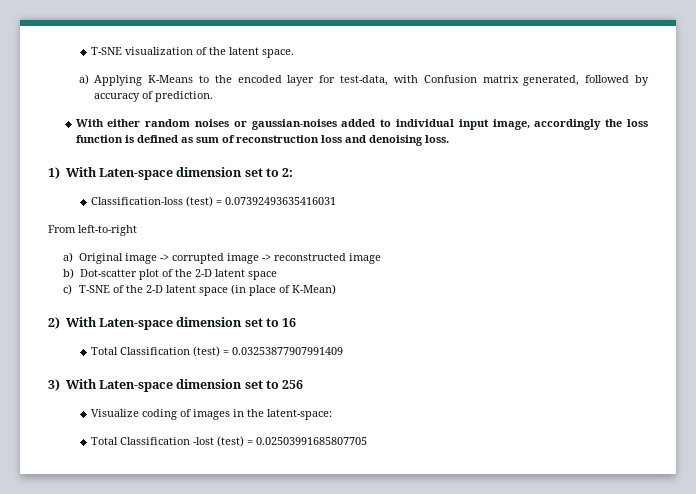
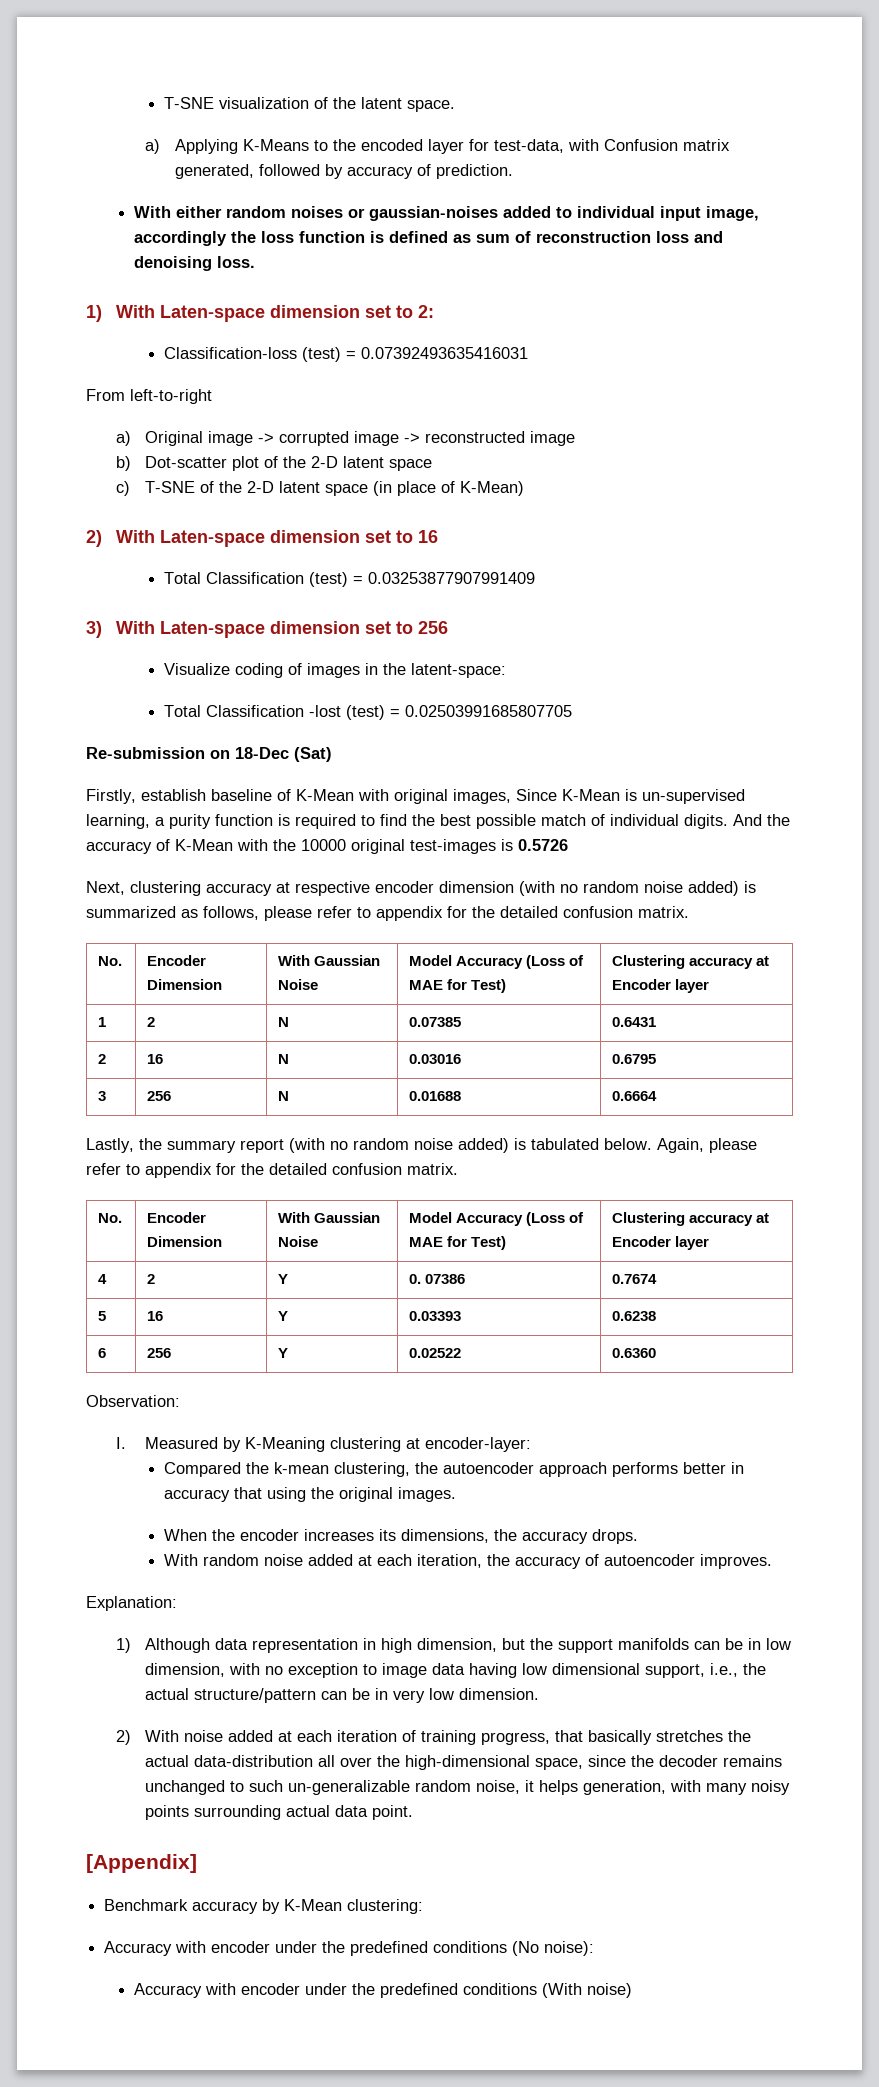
(368, 441) none -> [86,747,332,762] [86,789,745,804] [86,814,790,829] [86,839,568,854] [86,881,756,896] [86,906,689,921] [98,956,123,966] [147,955,207,966] [147,979,223,990] [278,955,381,966] [278,979,319,990] [409,955,585,969] [409,979,507,993] [612,955,770,969] [612,979,710,993] [98,1017,107,1027] [147,1017,156,1027] [278,1017,290,1027] [409,1017,462,1027] [612,1017,657,1027] [98,1054,107,1064] [147,1054,164,1064] [278,1054,290,1064] [409,1054,462,1064] [612,1054,657,1064] [98,1091,107,1101] [147,1091,172,1101] [278,1091,290,1101] [409,1091,462,1101] [612,1091,658,1101] [86,1138,757,1153] [86,1163,458,1178] [98,1213,123,1223] [147,1212,207,1223] [147,1236,223,1247] [278,1212,381,1223] [278,1236,319,1247] [409,1212,585,1226] [409,1236,507,1250] [612,1212,770,1226] [612,1236,710,1250] [98,1274,108,1284] [147,1274,156,1284] [278,1274,289,1284] [409,1274,466,1284] [612,1274,658,1284] [98,1311,107,1321] [147,1311,164,1321] [278,1311,289,1321] [409,1311,462,1321] [612,1311,657,1321] [98,1348,107,1358] [147,1348,172,1358] [278,1348,289,1358] [409,1348,462,1358] [612,1348,657,1358] [86,1395,180,1407] [115,1437,532,1452] [163,1462,744,1477] [163,1487,456,1502] [163,1529,638,1544] [163,1554,772,1569] [86,1596,177,1611] [115,1638,792,1653] [145,1663,767,1678] [145,1688,540,1703] [115,1730,752,1745] [145,1755,783,1770] [145,1780,791,1795] [145,1805,414,1820] [86,1854,197,1873] [104,1899,424,1914] [104,1941,595,1956] [133,1983,632,1998] // Re-submission on 18-Dec (Sat) // Firstly, establish baseline of K-Mean with original images, Since K-Mean is un-supervised learning, a purity function is required to find the best possible match of individual digits. And the accuracy of K-Mean with the 10000 original test-images is 0.5726 // Next, clustering accuracy at respective encoder dimension (with no random noise added) is summarized as follows, please refer to appendix for the detailed confusion matrix. // No. | Encoder Dimension | With Gaussian Noise | Model Accuracy (Loss of MAE for Test) | Clustering accuracy at Encoder layer // 1 | 2 | N | 0.07385 | 0.6431 // 2 | 16 | N | 0.03016 | 0.6795 // 3 | 256 | N | 0.01688 | 0.6664 // Lastly, the summary report (with no random noise added) is tabulated below. Again, please refer to appendix for the detailed confusion matrix. // No. | Encoder Dimension | With Gaussian Noise | Model Accuracy (Loss of MAE for Test) | Clustering accuracy at Encoder layer // 4 | 2 | Y | 0. 07386 | 0.7674 // 5 | 16 | Y | 0.03393 | 0.6238 // 6 | 256 | Y | 0.02522 | 0.6360 // Observation: // I. Measured by K-Meaning clustering at encoder-layer: // Compared the k-mean clustering, the autoencoder approach performs better in accuracy that using the original images. // When the encoder increases its dimensions, the accuracy drops. // With random noise added at each iteration, the accuracy of autoencoder improves. // Explanation: // 1) Although data representation in high dimension, but the support manifolds can be in low dimension, with no exception to image data having low dimensional support, i.e., the actual structure/pattern can be in very low dimension. // 2) With noise added at each iteration of training progress, that basically stretches the actual data-distribution all over the high-dimensional space, since the decoder remains unchanged to such un-generalizable random noise, it helps generation, with many noisy points surrounding actual data point. // [Appendix] // Benchmark accuracy by K-Mean clustering: // Accuracy with encoder under the predefined conditions (No noise): // Accuracy with encoder under the predefined conditions (With noise)

